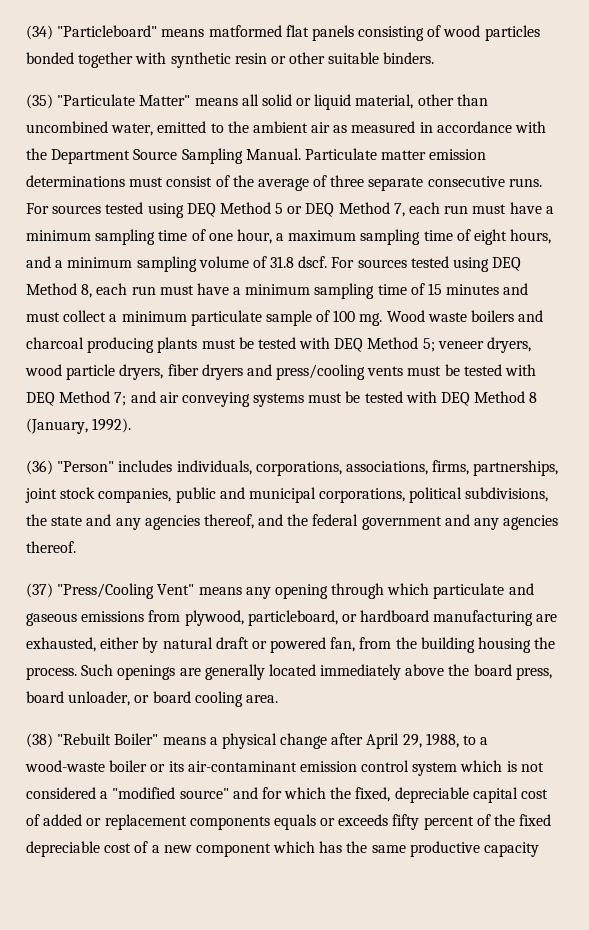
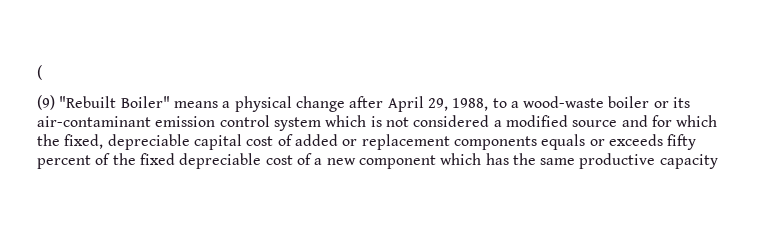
[26,25,540,41] [26,52,435,68] [26,94,488,110] [26,121,547,136] [26,148,487,164] [26,175,542,191] [26,202,554,218] [26,229,552,245] [26,256,522,272] [26,283,529,299] [26,310,544,326] [26,337,532,353] [25,364,537,380] [26,391,538,407] [26,418,132,434] [26,460,559,476] [25,487,549,503] [26,514,559,530] [26,541,76,553] [26,583,534,599] [26,610,558,626] [26,637,556,653] [26,664,552,680] [26,691,278,707] [26,733,53,748] (34) "Particleboard" means matformed flat panels consisting of wood particles bonded together with synthetic resin or other suitable binders. // (35) "Particulate Matter" means all solid or liquid material, other than uncombined water, emitted to the ambient air as measured in accordance with the Department Source Sampling Manual. Particulate matter emission determinations must consist of the average of three separate consecutive runs. For sources tested using DEQ Method 5 or DEQ Method 7, each run must have a minimum sampling time of one hour, a maximum sampling time of eight hours, and a minimum sampling volume of 31.8 dscf. For sources tested using DEQ Method 8, each run must have a minimum sampling time of 15 minutes and must collect a minimum particulate sample of 100 mg. Wood waste boilers and charcoal producing plants must be tested with DEQ Method 5; veneer dryers, wood particle dryers, fiber dryers and press/cooling vents must be tested with DEQ Method 7; and air conveying systems must be tested with DEQ Method 8 (January, 1992). // (36) "Person" includes individuals, corporations, associations, firms, partnerships, joint stock companies, public and municipal corporations, political subdivisions, the state and any agencies thereof, and the federal government and any agencies thereof. // (37) "Press/Cooling Vent" means any opening through which particulate and gaseous emissions from plywood, particleboard, or hardboard manufacturing are exhausted, either by natural draft or powered fan, from the building housing the process. Such openings are generally located immediately above the board press, board unloader, or board cooling area. // (38) -> [37,65,42,80] [37,95,55,110] ( // (9)
[112,787,229,799] "modified source" -> [505,115,618,127] modified source

